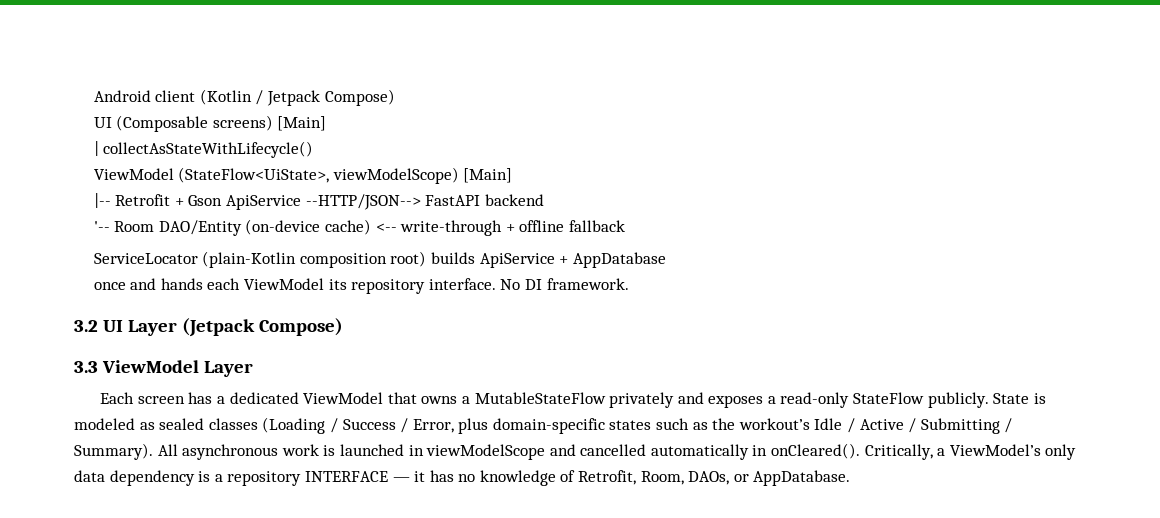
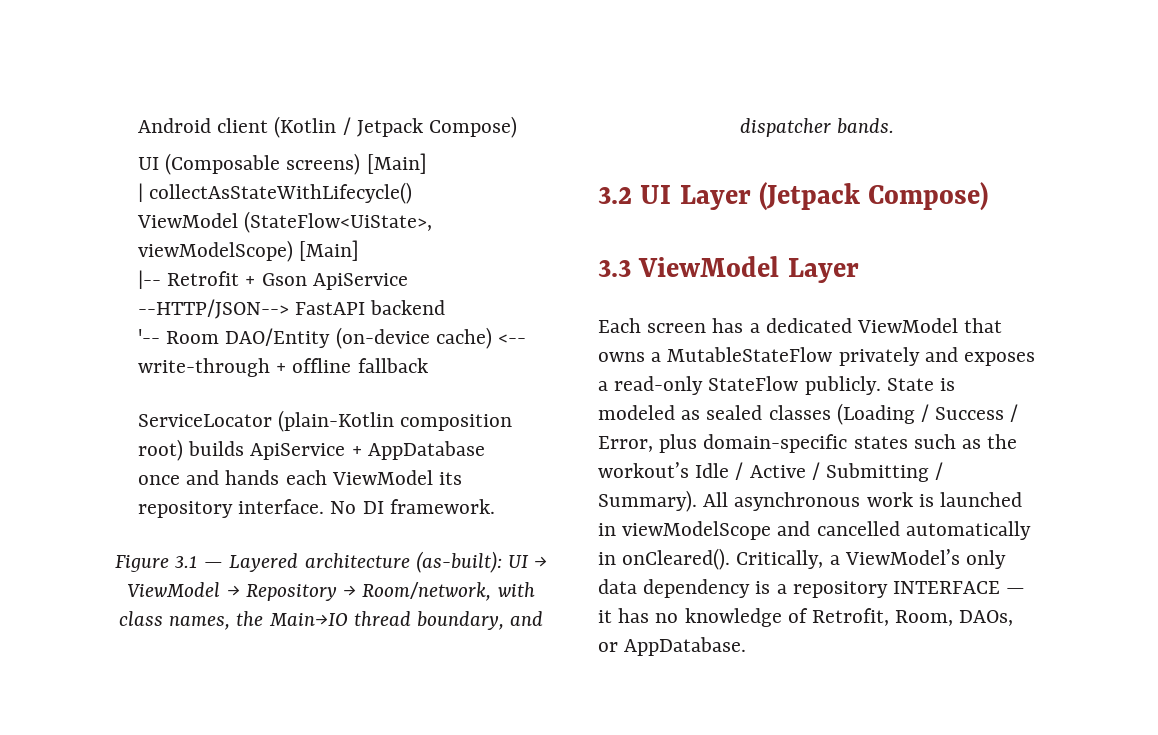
(629, 284) none -> [114,551,548,573] [127,582,535,601] [118,611,544,630] [739,118,895,137] // Figure 3.1 — Layered architecture (as-built): UI → ViewModel → Repository → Room/network, with class names, the Main→IO thread boundary, and dispatcher bands.

